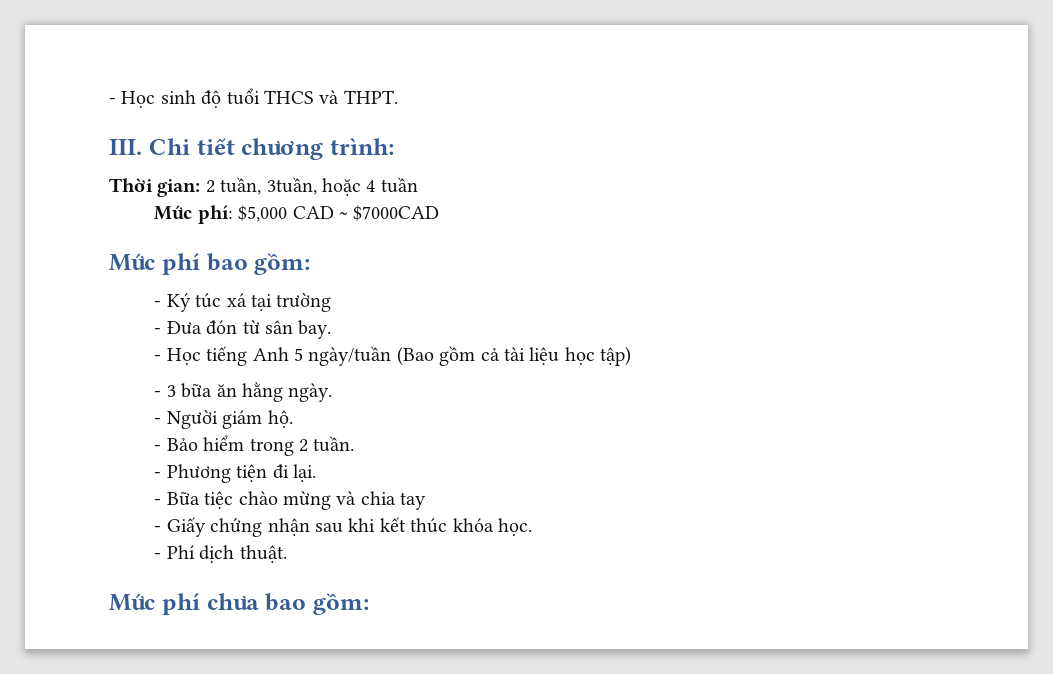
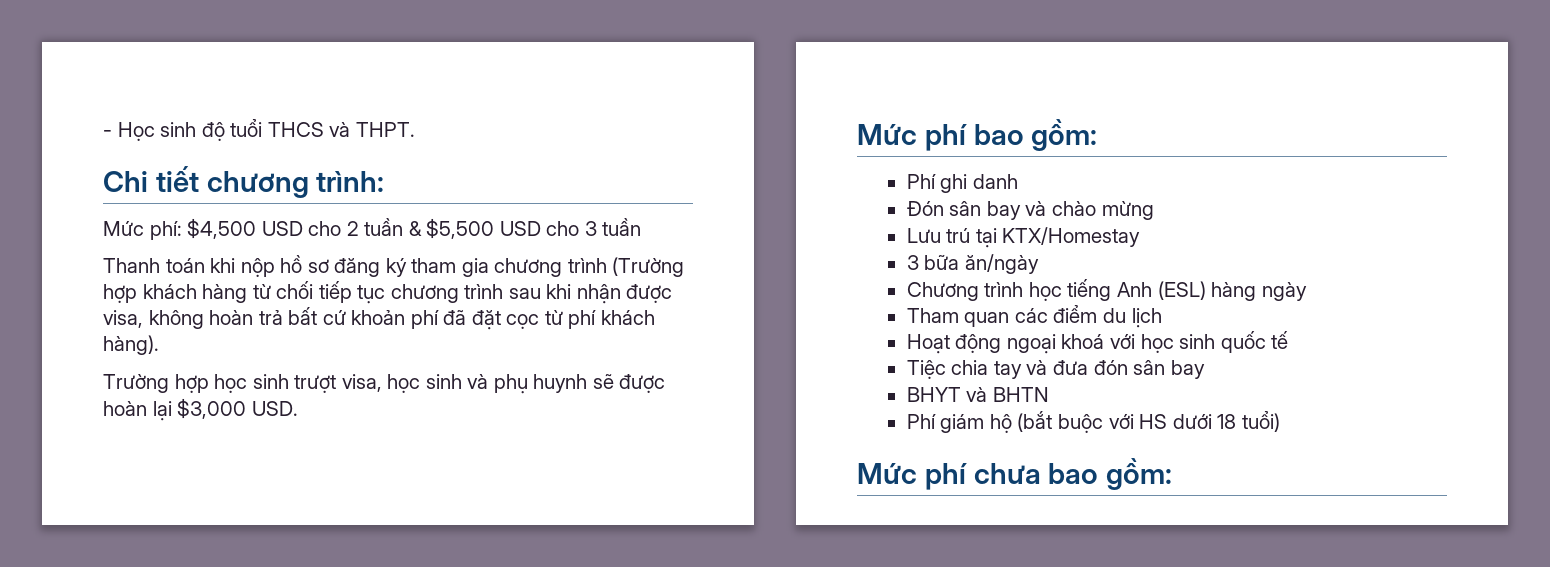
[109,139,142,155] III. -> (415, 129) none
[109,177,418,197] [154,205,440,224] [109,253,311,275] [154,293,332,312] [154,320,332,339] [154,346,632,366] [154,382,333,402] [154,410,293,429] [154,435,355,456] [154,464,317,483] [154,491,427,510] [154,517,533,537] [154,545,287,564] Thời gian: 2 tuần, 3tuần, hoặc 4 tuần // Mức phí: $5,000 CAD ~ $7000CAD // Mức phí bao gồm: // - Ký túc xá tại trường // - Đưa đón từ sân bay. // - Học tiếng Anh 5 ngày/tuần (Bao gồm cả tài liệu học tập) // - 3 bữa ăn hằng ngày. // - Người giám hộ. // - Bảo hiểm trong 2 tuần. // - Phương tiện đi lại. // - Bữa tiệc chào mừng và chia tay // - Giấy chứng nhận sau khi kết thúc khóa học. // - Phí dịch thuật. -> [103,218,642,240] [103,255,685,277] [103,281,673,304] [103,307,655,330] [103,335,159,355] [103,374,666,394] [103,398,298,421] [857,119,1098,151] [906,174,1018,193] [906,201,1154,220] [906,227,1141,248] [906,254,1039,274] [906,279,1307,301] [906,305,1162,328] [906,331,1289,354] [906,360,1205,379] [906,387,1049,402] [906,411,1280,433] Mức phí: $4,500 USD cho 2 tuần & $5,500 USD cho 3 tuần // Thanh toán khi nộp hồ sơ đăng ký tham gia chương trình (Trường hợp khách hàng từ chối tiếp tục chương trình sau khi nhận được visa, không hoàn trả bất cứ khoản phí đã đặt cọc từ phí khách hàng). // Trường hợp học sinh trượt visa, học sinh và phụ huynh sẽ được hoàn lại $3,000 USD. // Mức phí bao gồm: // Phí ghi danh // Đón sân bay và chào mừng // Lưu trú tại KTX/Homestay // 3 bữa ăn/ngày // Chương trình học tiếng Anh (ESL) hàng ngày // Tham quan các điểm du lịch // Hoạt động ngoại khoá với học sinh quốc tế // Tiệc chia tay và đưa đón sân bay // BHYT và BHTN // Phí giám hộ (bắt buộc với HS dưới 18 tuổi)

